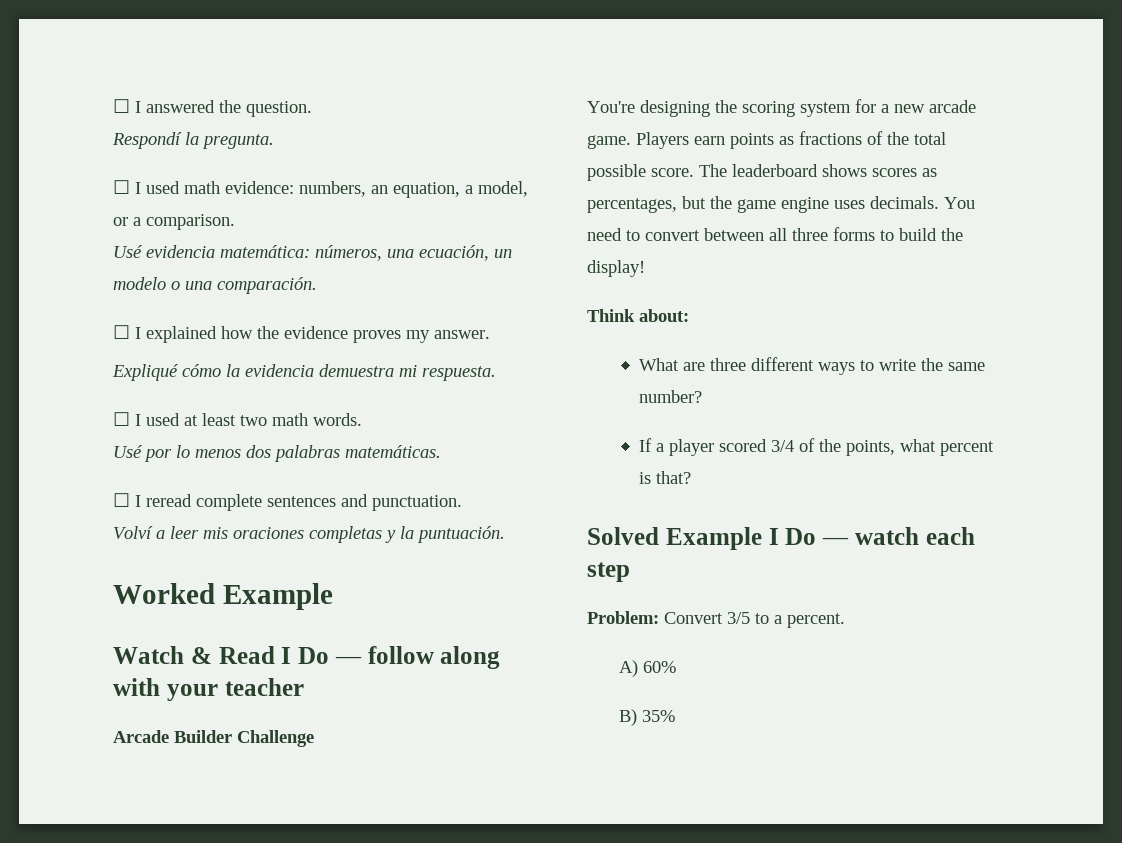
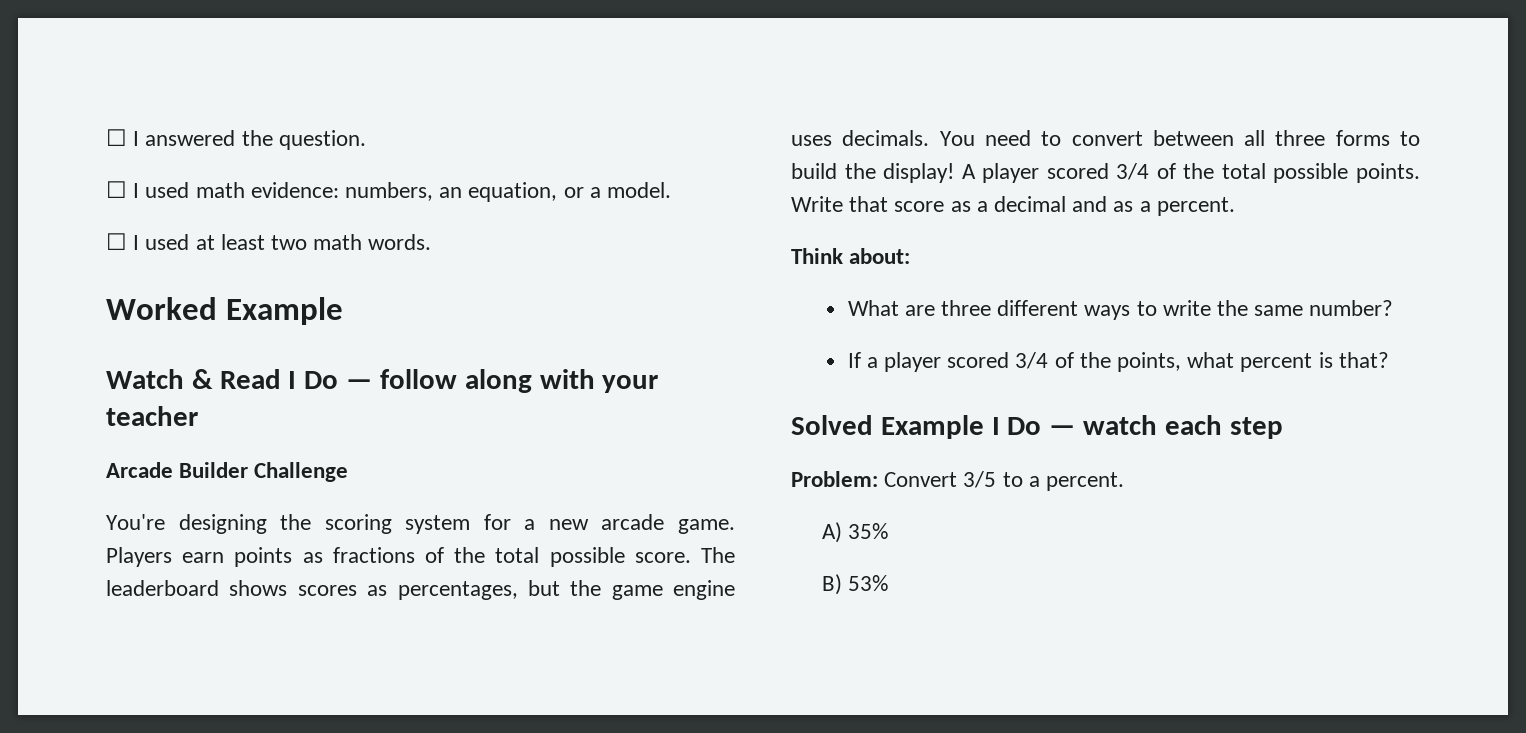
[112,132,274,149] // Respondí la pregunta. -> (366, 140) none
[465,181,528,197] [113,214,235,230] [113,245,512,261] [113,277,317,294] [113,325,490,343] [112,364,496,381] a model, or a comparison. // Usé evidencia matemática: números, una ecuación, un modelo o una comparación. // ☐ I explained how the evidence proves my answer. // Expliqué cómo la evidencia demuestra mi respuesta. -> [563,182,672,198] or a model.
[113,445,441,462] [113,493,462,511] [113,526,505,543] // Usé por lo menos dos palabras matemáticas. // ☐ I reread complete sentences and punctuation. // Volví a leer mis oraciones completas y la puntuación. -> (432, 242) none
(645, 268) none -> [961,163,1420,183] [791,196,1235,216] A player scored 3/4 of the total possible points. Write that score as a decimal and as a percent.
[642,661,676,673] 60% -> [848,523,889,539] 35%
[641,710,675,722] 35% -> [848,575,889,591] 53%

